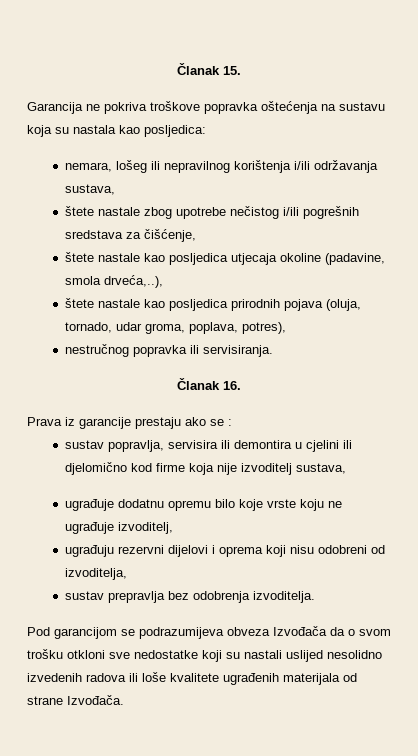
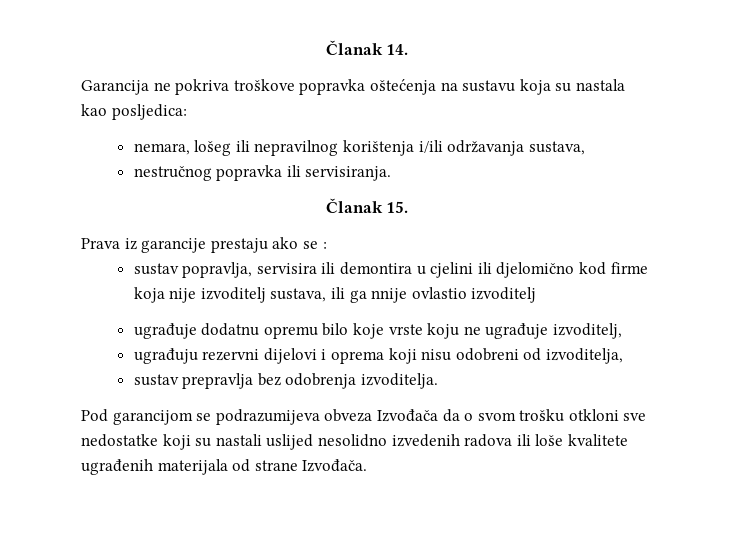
[177,63,241,75] Članak 15. -> [325,40,409,55] Članak 14.
[64,206,359,219] [64,229,196,242] [64,252,385,265] [64,275,163,288] [64,298,361,311] [64,322,286,334] // štete nastale zbog upotrebe nečistog i/ili pogrešnih sredstava za čišćenje, // štete nastale kao posljedica utjecaja okoline (padavine, smola drveća,..), // štete nastale kao posljedica prirodnih pojava (oluja, tornado, udar groma, poplava, potres), -> (585, 148) none
[223,381,241,390] 16. -> [386,201,409,213] 15.
(346, 468) none -> [331,287,537,303] ili ga nnije ovlastio izvoditelj

